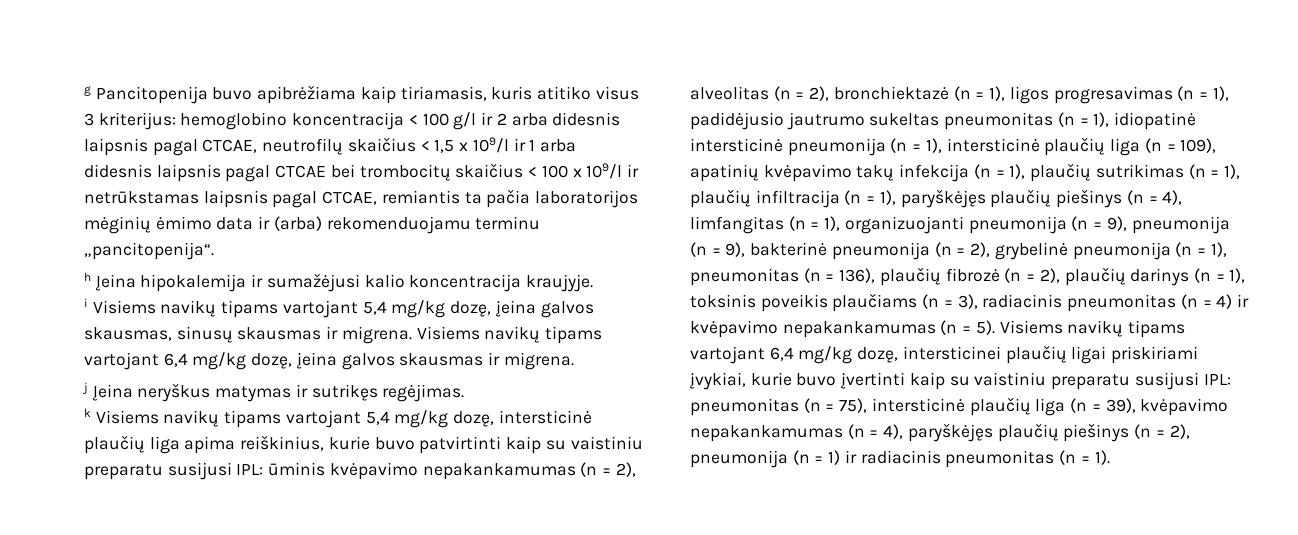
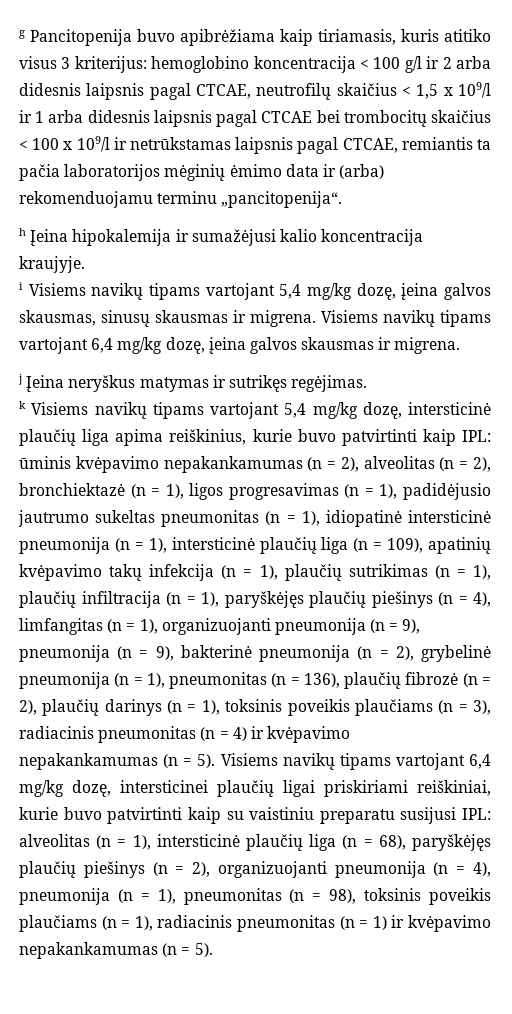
[545,436,643,450] [84,462,232,480] su vaistiniu preparatu susijusi -> (456, 437) none
[690,372,1231,390] [690,397,1229,416] [690,424,904,442] įvykiai, kurie buvo įvertinti kaip su vaistiniu preparatu susijusi IPL: pneumonitas (n = 75), intersticinė plaučių liga (n = 39), kvėpavimo nepakankamumas (n = 4), -> [417,780,491,796] [19,807,491,824] [19,834,406,851] reiškiniai, kurie buvo patvirtinti kaip su vaistiniu preparatu susijusi IPL: alveolitas (n = 1), intersticinė plaučių liga (n = 68),
[690,450,1110,468] pneumonija (n = 1) ir radiacinis pneumonitas (n = 1). -> [217,861,491,878] [19,888,492,905] [19,915,492,932] [19,942,213,959] organizuojanti pneumonija (n = 4), pneumonija (n = 1), pneumonitas (n = 98), toksinis poveikis plaučiams (n = 1), radiacinis pneumonitas (n = 1) ir kvėpavimo nepakankamumas (n = 5).

